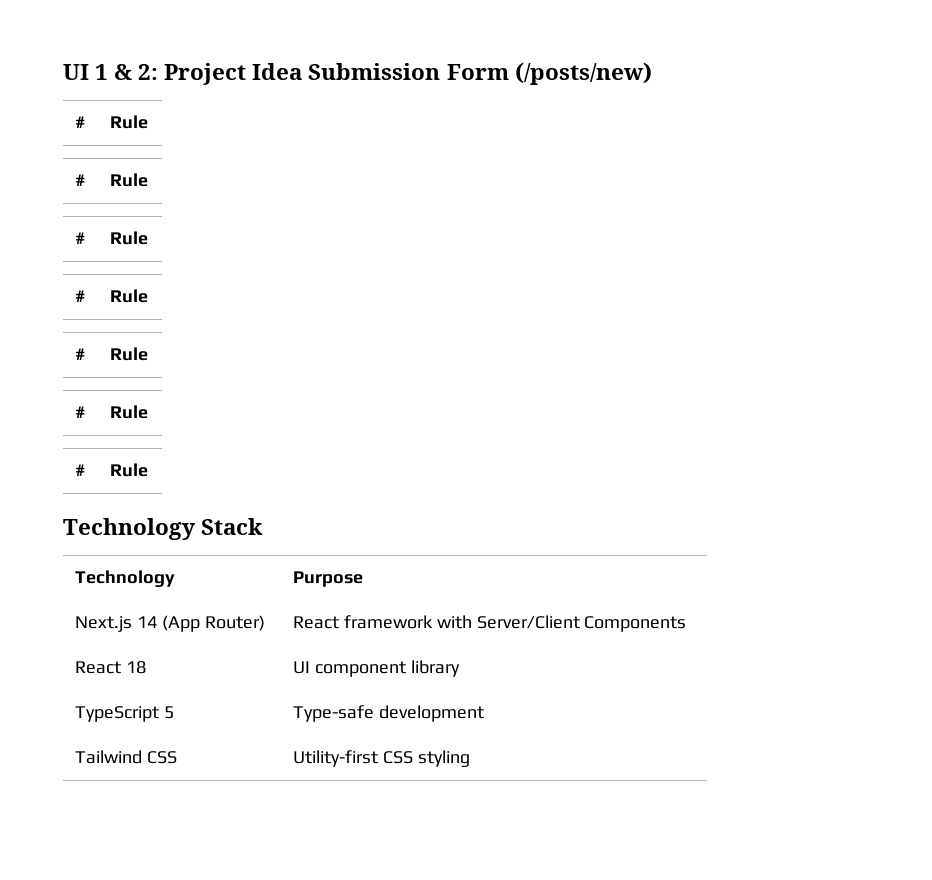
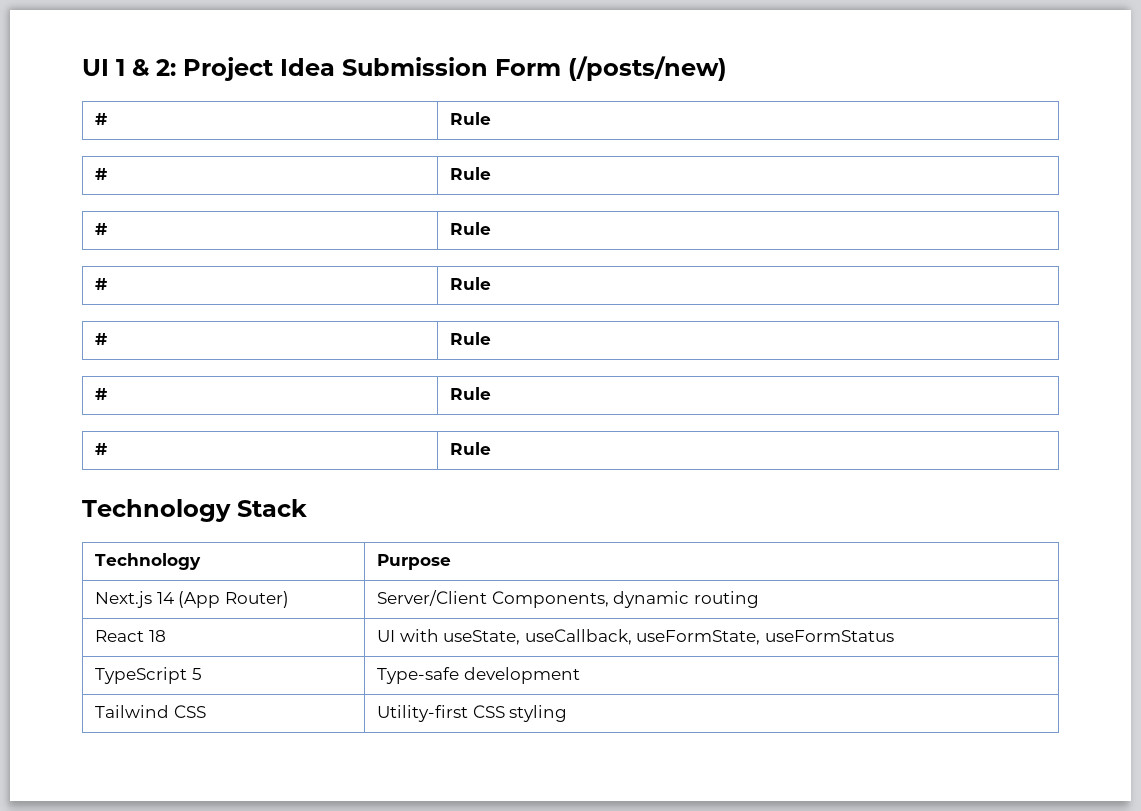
[293,615,687,632] [75,661,146,674] [293,660,460,677] React framework with Server/Client Components // React 18 | UI component library -> [377,590,759,608] [95,630,166,642] [377,629,894,645] Server/Client Components, dynamic routing // React 18 | UI with useState, useCallback, useFormState, useFormStatus

